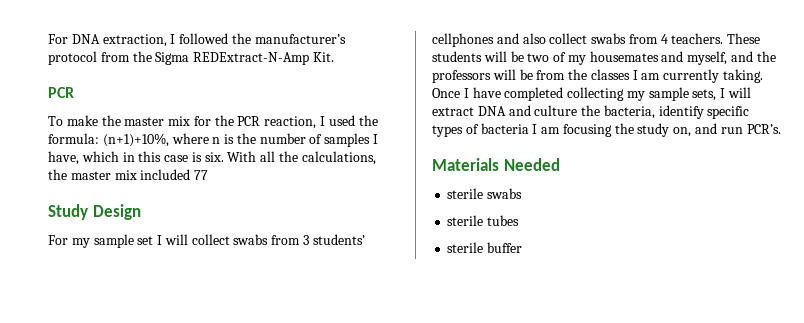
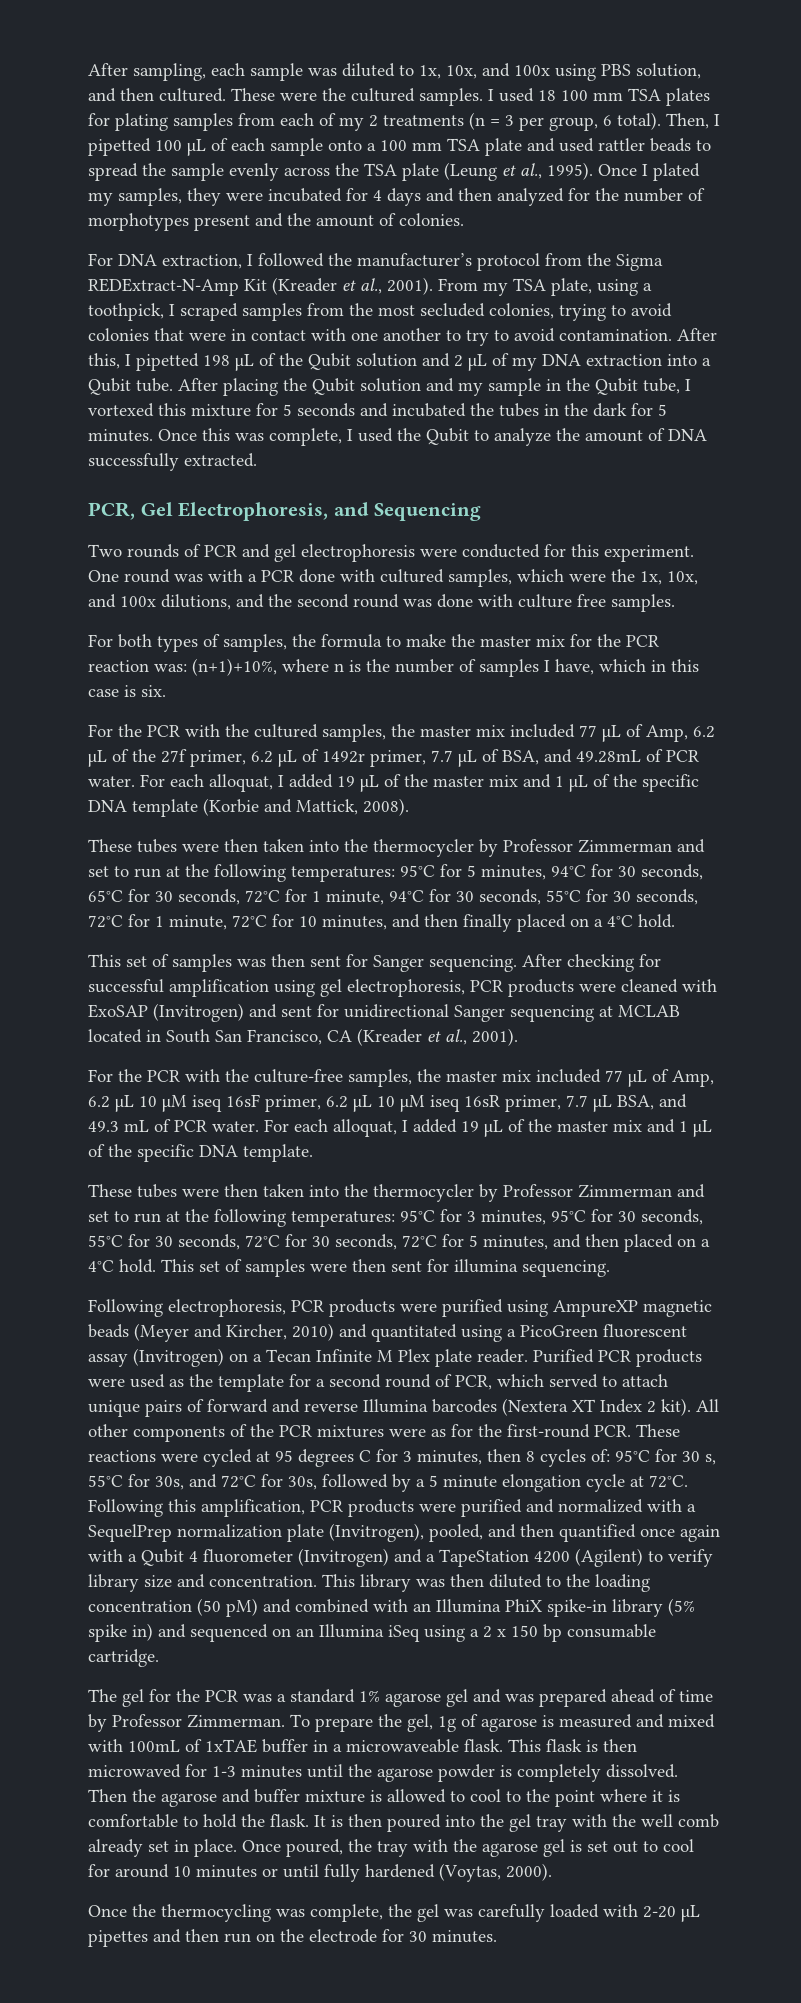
(48, 39) none -> [88,63,701,81] [88,88,710,106] [88,112,720,131] [88,138,711,156] [88,162,700,181] [88,188,705,206] [88,213,464,231] After sampling, each sample was diluted to 1x, 10x, and 100x using PBS solution, and then cultured. These were the cultured samples. I used 18 100 mm TSA plates for plating samples from each of my 2 treatments (n = 3 per group, 6 total). Then, I pipetted 100 μL of each sample onto a 100 mm TSA plate and used rattler beads to spread the sample evenly across the TSA plate (Leung et al., 1995). Once I plated my samples, they were incubated for 4 days and then analyzed for the number of morphotypes present and the amount of colonies. //
[312,52,334,62] [48,87,74,98] [48,116,63,126] Kit. // PCR // To -> [244,277,652,296] [88,303,672,321] [88,328,717,346] [88,353,711,371] [88,378,691,396] [88,403,667,417] [88,428,707,446] [88,453,257,471] [88,502,482,521] [88,544,694,562] [88,569,698,587] [88,594,675,612] [88,634,401,652] Kit (Kreader et al., 2001). From my TSA plate, using a toothpick, I scraped samples from the most secluded colonies, trying to avoid colonies that were in contact with one another to try to avoid contamination. After this, I pipetted 198 μL of the Qubit solution and 2 μL of my DNA extraction into a Qubit tube. After placing the Qubit solution and my sample in the Qubit tube, I vortexed this mixture for 5 seconds and incubated the tubes in the dark for 5 minutes. Once this was complete, I used the Qubit to analyze the amount of DNA successfully extracted. // PCR, Gel Electrophoresis, and Sequencing // Two rounds of PCR and gel electrophoresis were conducted for this experiment. One round was with a PCR done with cultured samples, which were the 1x, 10x, and 100x dilutions, and the second round was done with culture free samples. // For both types of samples, the formula to
[264,115,378,129] [48,133,99,144] reaction, I used the formula: -> [88,660,187,672] reaction was:
[227,151,376,165] [48,169,209,180] [48,204,141,220] [48,234,365,248] [432,33,761,47] [432,51,776,65] [432,69,764,83] [432,87,752,101] [432,105,750,119] [432,123,781,137] [432,158,560,171] [447,188,523,199] [447,215,520,226] [447,242,523,253] With all the calculations, the master mix included 77 // Study Design // For my sample set I will collect swabs from 3 students’ cellphones and also collect swabs from 4 teachers. These students will be two of my housemates and myself, and the professors will be from the classes I am currently taking. Once I have completed collecting my sample sets, I will extract DNA and culture the bacteria, identify specific types of bacteria I am focusing the study on, and run PCR’s. // Materials Needed // sterile swabs // sterile tubes // sterile buffer -> [88,724,715,742] [88,749,699,767] [88,774,699,792] [88,798,409,817] [88,839,705,857] [88,864,703,882] [88,889,698,905] [88,914,675,932] [88,954,661,972] [88,979,717,997] [88,1003,680,1022] [88,1028,518,1046] [88,1069,714,1087] [88,1094,687,1112] [88,1119,712,1137] [88,1144,313,1162] [88,1184,705,1202] [88,1209,703,1227] [88,1234,710,1252] [88,1259,610,1277] [88,1299,712,1317] [88,1323,687,1342] [88,1348,702,1367] [88,1374,668,1392] [88,1398,719,1417] [88,1424,680,1442] [88,1449,716,1467] [88,1474,688,1492] [88,1499,696,1517] [88,1523,720,1542] [88,1548,713,1567] [88,1574,650,1592] [88,1598,695,1617] [88,1623,656,1642] [88,1649,159,1667] [88,1689,713,1707] [88,1714,715,1732] [88,1739,637,1753] [88,1764,678,1782] [88,1789,680,1807] [88,1814,719,1832] [88,1839,694,1857] [88,1863,552,1882] [88,1904,700,1922] [88,1929,497,1947] // For the PCR with the cultured samples, the master mix included 77 μL of Amp, 6.2 μL of the 27f primer, 6.2 μL of 1492r primer, 7.7 μL of BSA, and 49.28mL of PCR water. For each alloquat, I added 19 μL of the master mix and 1 μL of the specific DNA template (Korbie and Mattick, 2008). // These tubes were then taken into the thermocycler by Professor Zimmerman and set to run at the following temperatures: 95°C for 5 minutes, 94°C for 30 seconds, 65°C for 30 seconds, 72°C for 1 minute, 94°C for 30 seconds, 55°C for 30 seconds, 72°C for 1 minute, 72°C for 10 minutes, and then finally placed on a 4°C hold. // This set of samples was then sent for Sanger sequencing. After checking for successful amplification using gel electrophoresis, PCR products were cleaned with ExoSAP (Invitrogen) and sent for unidirectional Sanger sequencing at MCLAB located in South San Francisco, CA (Kreader et al., 2001). // For the PCR with the culture-free samples, the master mix included 77 μL of Amp, 6.2 μL 10 μM iseq 16sF primer, 6.2 μL 10 μM iseq 16sR primer, 7.7 μL BSA, and 49.3 mL of PCR water. For each alloquat, I added 19 μL of the master mix and 1 μL of the specific DNA template. // These tubes were then taken into the thermocycler by Professor Zimmerman and set to run at the following temperatures: 95°C for 3 minutes, 95°C for 30 seconds, 55°C for 30 seconds, 72°C for 30 seconds, 72°C for 5 minutes, and then placed on a 4°C hold. This set of samples were then sent for illumina sequencing. // Following electrophoresis, PCR products were purified using AmpureXP magnetic beads (Meyer and Kircher, 2010) and quantitated using a PicoGreen fluorescent assay (Invitrogen) on a Tecan Infinite M Plex plate reader. Purified PCR products were used as the template for a second round of PCR, which served to attach unique pairs of forward and reverse Illumina barcodes (Nextera XT Index 2 kit). All other components of the PCR mixtures were as for the first-round PCR. These reactions were cycled at 95 degrees C for 3 minutes, then 8 cycles of: 95°C for 30 s, 55°C for 30s, and 72°C for 30s, followed by a 5 minute elongation cycle at 72°C. Following this amplification, PCR products were purified and normalized with a SequelPrep normalization plate (Invitrogen), pooled, and then quantified once again with a Qubit 4 fluorometer (Invitrogen) and a TapeStation 4200 (Agilent) to verify library size and concentration. This library was then diluted to the loading concentration (50 pM) and combined with an Illumina PhiX spike-in library (5% spike in) and sequenced on an Illumina iSeq using a 2 x 150 bp consumable cartridge. // The gel for the PCR was a standard 1% agarose gel and was prepared ahead of time by Professor Zimmerman. To prepare the gel, 1g of agarose is measured and mixed with 100mL of 1xTAE buffer in a microwaveable flask. This flask is then microwaved for 1-3 minutes until the agarose powder is completely dissolved. Then the agarose and buffer mixture is allowed to cool to the point where it is comfortable to hold the flask. It is then poured into the gel tray with the well comb already set in place. Once poured, the tray with the agarose gel is set out to cool for around 10 minutes or until fully hardened (Voytas, 2000). // Once the thermocycling was complete, the gel was carefully loaded with 2-20 μL pipettes and then run on the electrode for 30 minutes.

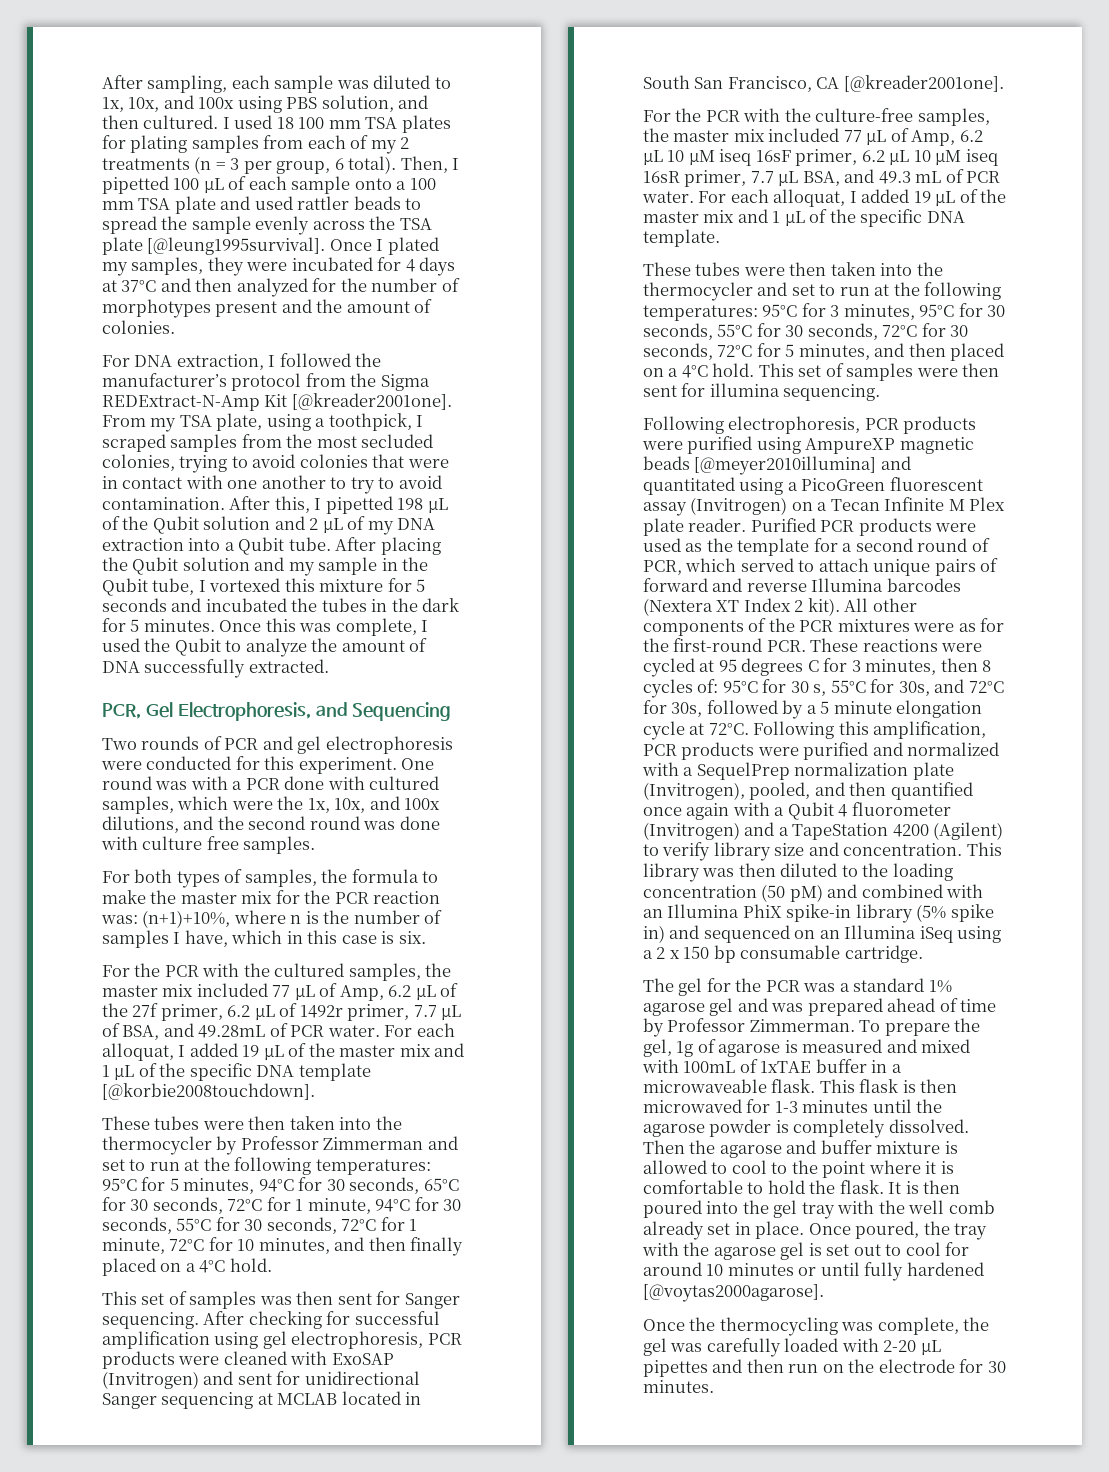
[231,88,483,106] These were the cultured samples. -> (219, 122) none
[444,162,593,181] (Leung et al., 1995). -> [147,237,326,255] [@leung1995survival].
(421, 197) none -> [102,280,157,292] at 37°C
[272,277,433,295] (Kreader et al., 2001). -> [291,393,452,410] [@kreader2001one].
[203,798,409,816] (Korbie and Mattick, 2008). -> [102,1083,315,1100] [@korbie2008touchdown].
[357,1028,518,1046] (Kreader et al., 2001). -> [843,75,1004,92] [@kreader2001one].
[479,1184,672,1202] by Professor Zimmerman -> (753, 291) none
[134,1323,334,1342] (Meyer and Kircher, 2010) -> [694,456,877,475] [@meyer2010illumina]
[439,1863,552,1882] (Voytas, 2000). -> [643,1284,824,1302] [@voytas2000agarose].

